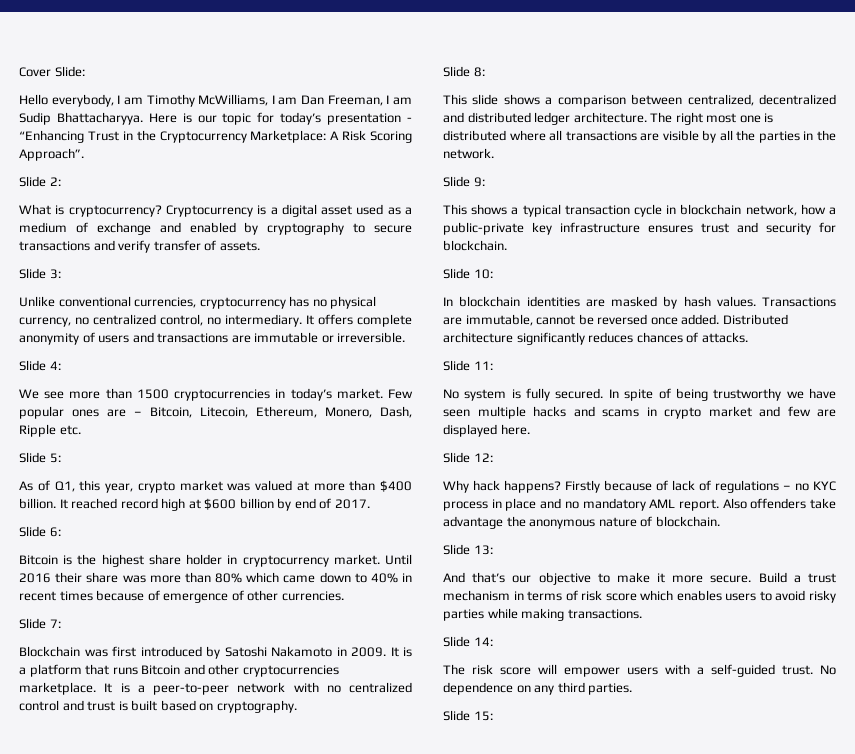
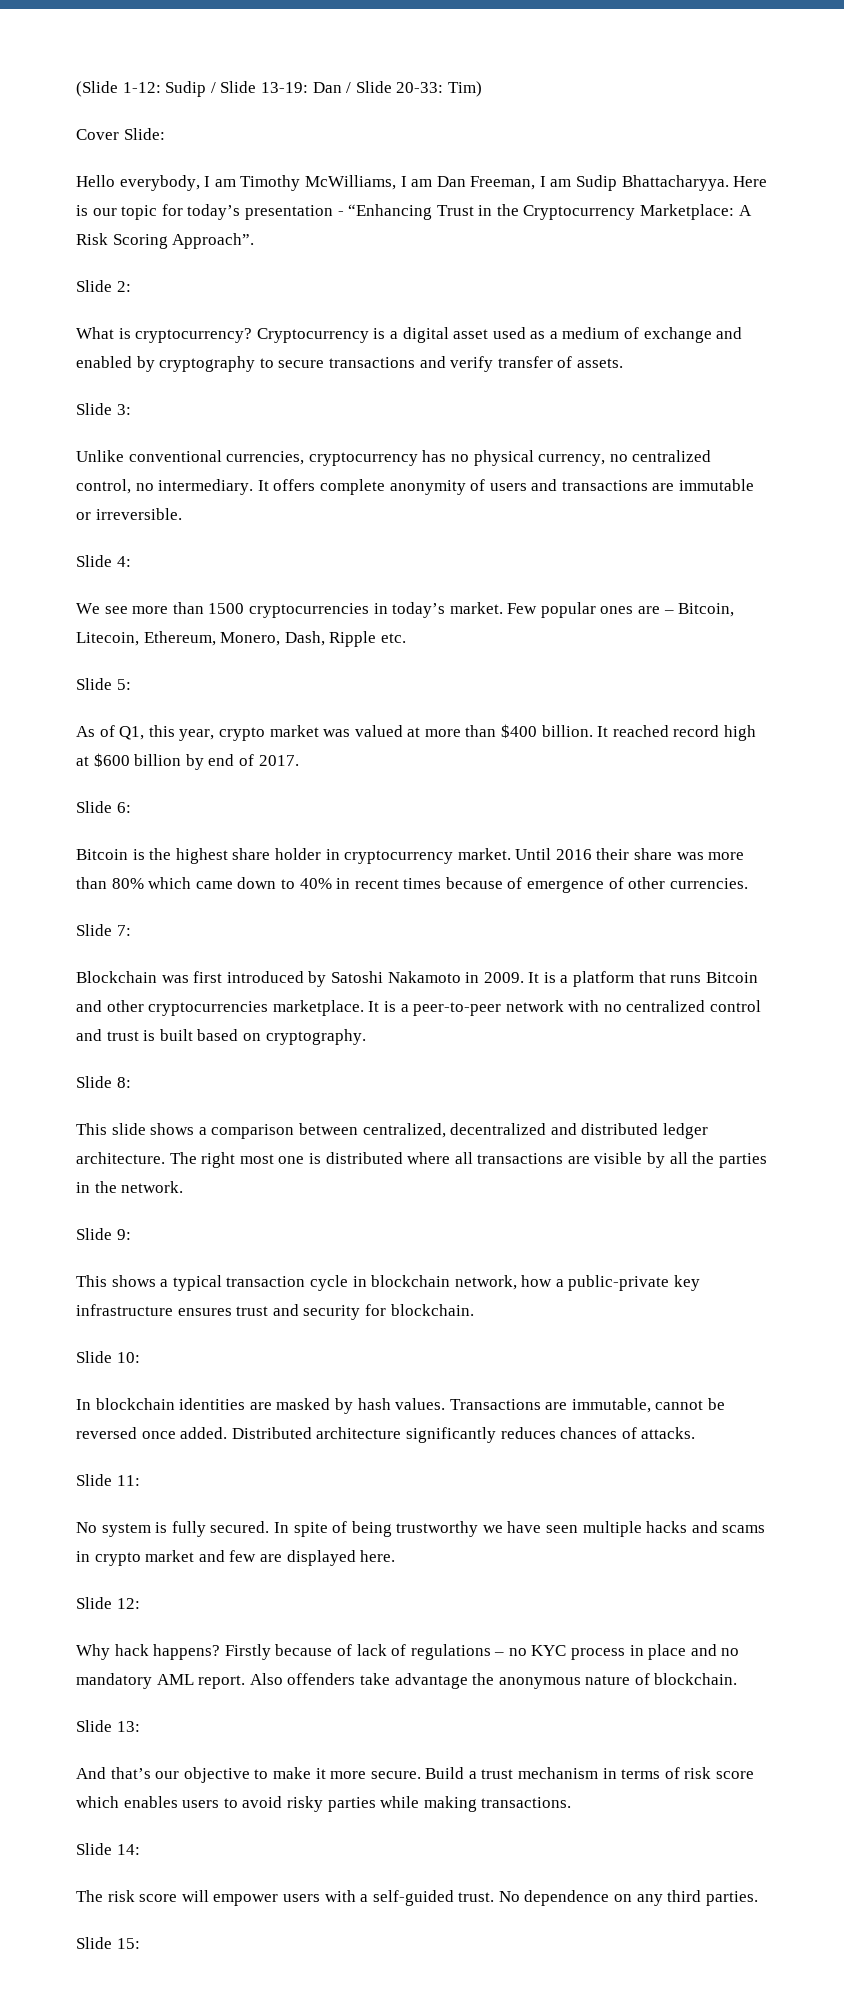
(19, 72) none -> [76,81,482,97] (Slide 1-12: Sudip / Slide 13-19: Dan / Slide 20-33: Tim) //

